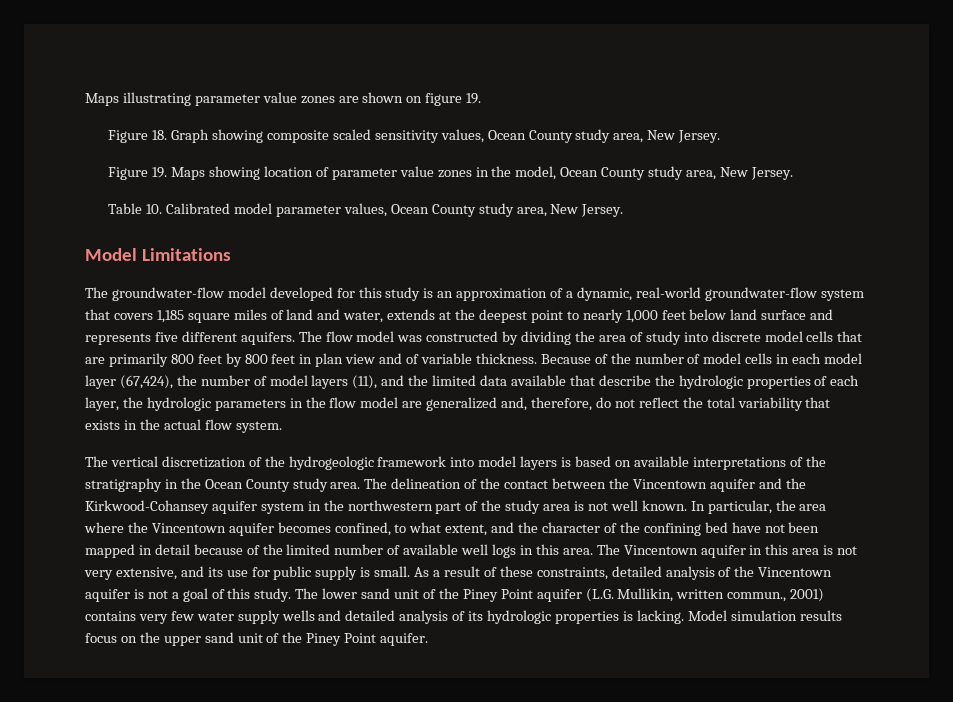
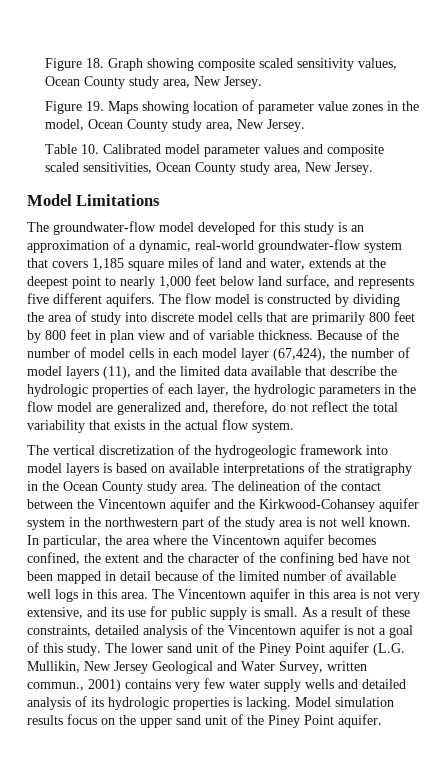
[85,92,482,106] Maps illustrating parameter value zones are shown on figure 19. // -> (44, 64) none
[343,203,387,217] values, -> [263,144,384,157] [44,162,152,174] values and composite scaled sensitivities,
[761,310,807,320] surface -> [286,275,330,288] surface,
[397,335,423,342] was -> [254,294,263,304] is
[394,522,488,536] to what extent, -> [84,553,139,563] the extent
(674, 595) none -> [84,661,323,674] New Jersey Geological and Water Survey,

